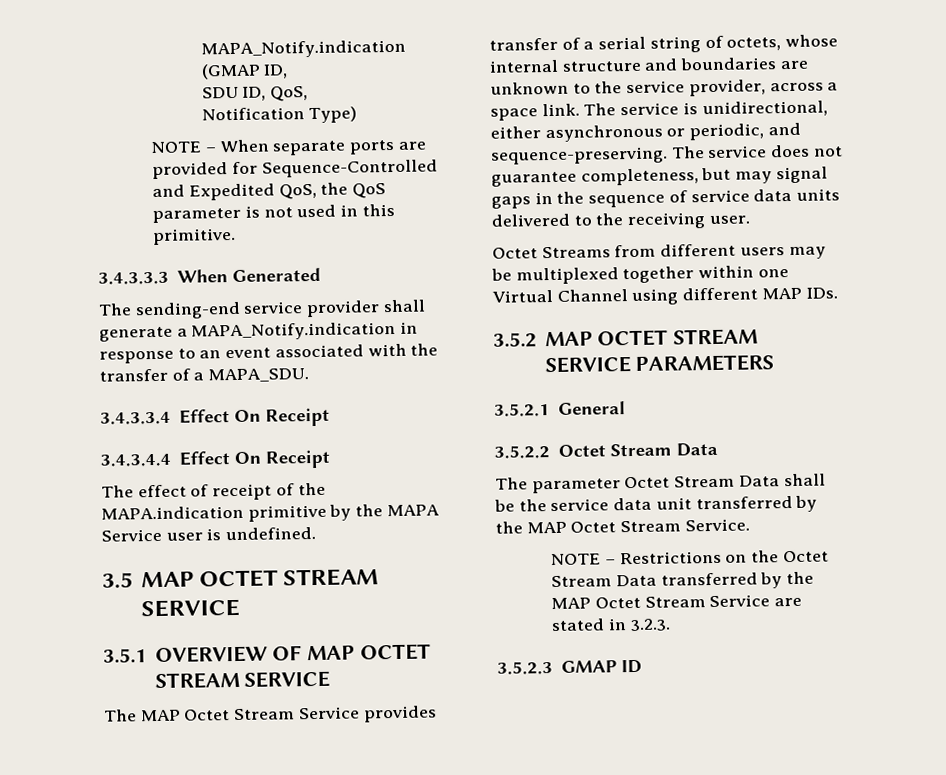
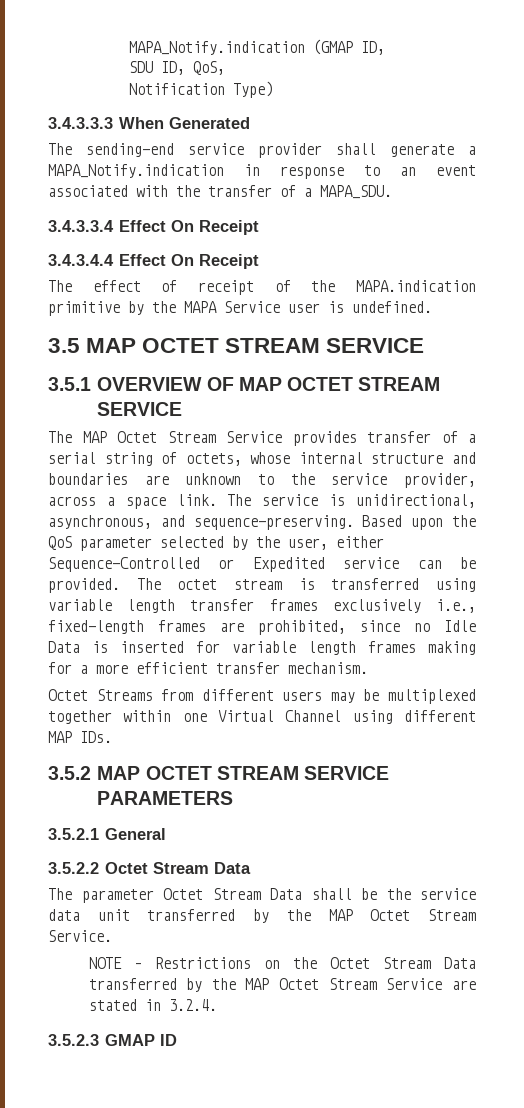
[151,139,427,156] [152,159,438,180] [152,182,387,201] [152,203,395,224] [152,227,237,246] // NOTE – When separate ports are provided for Sequence-Controlled and Expedited QoS, the QoS parameter is not used in this primitive. -> (274, 89) none
[490,122,801,143] [491,144,843,165] [491,166,828,187] [491,188,841,209] [491,212,750,230] either asynchronous or periodic, and sequence-preserving. The service does not guarantee completeness, but may signal gaps in the sequence of service data units delivered to the receiving user. -> [48,515,477,530] [48,536,384,551] [48,557,476,572] [48,578,476,593] [48,599,476,613] [48,620,476,635] [48,641,476,655] [48,662,368,674] asynchronous, and sequence-preserving. Based upon the QoS parameter selected by the user, either Sequence-Controlled or Expedited service can be provided. The octet stream is transferred using variable length transfer frames exclusively i.e., fixed-length frames are prohibited, since no Idle Data is inserted for variable length frames making for a more efficient transfer mechanism.
[629,618,671,632] 3.2.3. -> [168,999,217,1011] 3.2.4.

